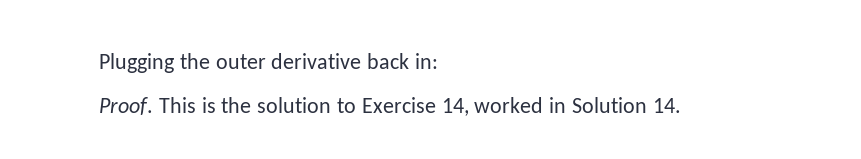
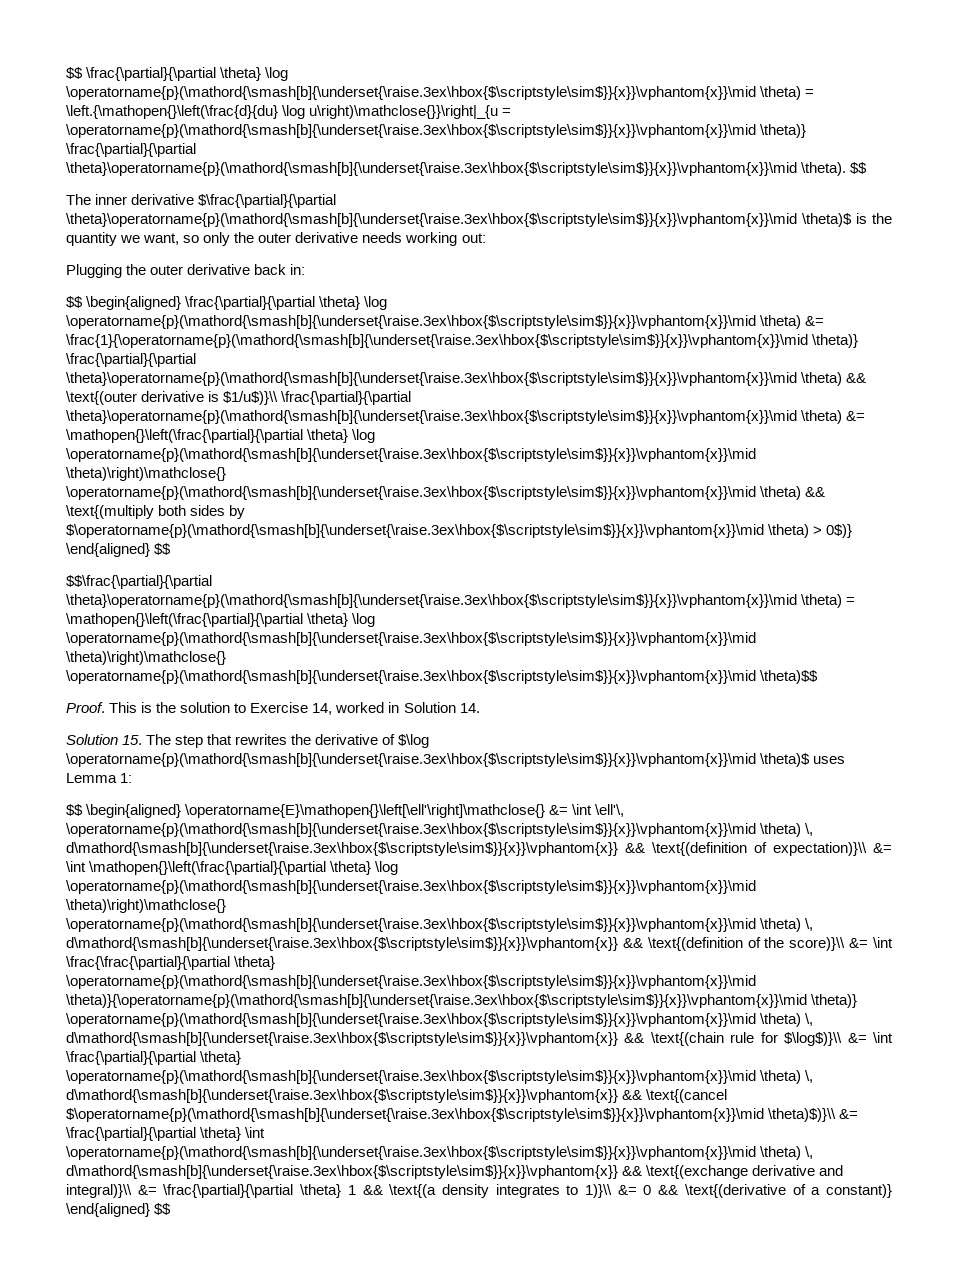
(99, 63) none -> [66,67,289,81] [66,86,815,100] [66,105,512,119] [66,124,807,138] [66,143,196,157] [66,162,868,176] [66,194,337,208] [66,213,892,227] [66,232,486,246] $$ \frac{\partial}{\partial \theta} \log \operatorname{p}(\mathord{\smash[b]{\underset{\raise.3ex\hbox{$\scriptstyle\sim$}}{x}}\vphantom{x}}\mid \theta) = \left.{\mathopen{}\left(\frac{d}{du} \log u\right)\mathclose{}}\right|_{u = \operatorname{p}(\mathord{\smash[b]{\underset{\raise.3ex\hbox{$\scriptstyle\sim$}}{x}}\vphantom{x}}\mid \theta)} \frac{\partial}{\partial \theta}\operatorname{p}(\mathord{\smash[b]{\underset{\raise.3ex\hbox{$\scriptstyle\sim$}}{x}}\vphantom{x}}\mid \theta). $$ // The inner derivative $\frac{\partial}{\partial \theta}\operatorname{p}(\mathord{\smash[b]{\underset{\raise.3ex\hbox{$\scriptstyle\sim$}}{x}}\vphantom{x}}\mid \theta)$ is the quantity we want, so only the outer derivative needs working out: //
(439, 61) none -> [66,296,388,310] [66,315,825,329] [66,334,859,348] [66,353,196,367] [66,372,867,386] [66,391,412,405] [66,410,866,424] [66,429,376,443] [66,448,756,462] [66,467,226,481] [66,486,826,500] [66,505,246,519] [66,524,853,538] [66,543,172,557] [66,575,212,589] [66,594,856,608] [66,613,376,627] [66,632,756,646] [66,651,226,665] [66,670,819,684] // $$ \begin{aligned} \frac{\partial}{\partial \theta} \log \operatorname{p}(\mathord{\smash[b]{\underset{\raise.3ex\hbox{$\scriptstyle\sim$}}{x}}\vphantom{x}}\mid \theta) &= \frac{1}{\operatorname{p}(\mathord{\smash[b]{\underset{\raise.3ex\hbox{$\scriptstyle\sim$}}{x}}\vphantom{x}}\mid \theta)} \frac{\partial}{\partial \theta}\operatorname{p}(\mathord{\smash[b]{\underset{\raise.3ex\hbox{$\scriptstyle\sim$}}{x}}\vphantom{x}}\mid \theta) && \text{(outer derivative is $1/u$)}\\ \frac{\partial}{\partial \theta}\operatorname{p}(\mathord{\smash[b]{\underset{\raise.3ex\hbox{$\scriptstyle\sim$}}{x}}\vphantom{x}}\mid \theta) &= \mathopen{}\left(\frac{\partial}{\partial \theta} \log \operatorname{p}(\mathord{\smash[b]{\underset{\raise.3ex\hbox{$\scriptstyle\sim$}}{x}}\vphantom{x}}\mid \theta)\right)\mathclose{} \operatorname{p}(\mathord{\smash[b]{\underset{\raise.3ex\hbox{$\scriptstyle\sim$}}{x}}\vphantom{x}}\mid \theta) && \text{(multiply both sides by $\operatorname{p}(\mathord{\smash[b]{\underset{\raise.3ex\hbox{$\scriptstyle\sim$}}{x}}\vphantom{x}}\mid \theta) > 0$)} \end{aligned} $$ // $$\frac{\partial}{\partial \theta}\operatorname{p}(\mathord{\smash[b]{\underset{\raise.3ex\hbox{$\scriptstyle\sim$}}{x}}\vphantom{x}}\mid \theta) = \mathopen{}\left(\frac{\partial}{\partial \theta} \log \operatorname{p}(\mathord{\smash[b]{\underset{\raise.3ex\hbox{$\scriptstyle\sim$}}{x}}\vphantom{x}}\mid \theta)\right)\mathclose{} \operatorname{p}(\mathord{\smash[b]{\underset{\raise.3ex\hbox{$\scriptstyle\sim$}}{x}}\vphantom{x}}\mid \theta)$$
(681, 105) none -> [66,734,430,748] [66,753,846,767] [66,773,133,783] [66,804,625,818] [66,823,814,837] [66,842,892,856] [66,861,399,875] [66,880,756,894] [66,899,226,913] [66,918,814,932] [66,937,894,951] [66,956,276,970] [66,975,756,989] [66,994,858,1008] [66,1013,814,1027] [66,1032,894,1046] [66,1051,242,1065] [66,1070,814,1084] [66,1089,728,1103] [66,1108,859,1122] [66,1127,266,1141] [66,1146,814,1160] [66,1165,844,1179] [66,1184,893,1198] [66,1203,172,1217] // Solution 15. The step that rewrites the derivative of $\log \operatorname{p}(\mathord{\smash[b]{\underset{\raise.3ex\hbox{$\scriptstyle\sim$}}{x}}\vphantom{x}}\mid \theta)$ uses Lemma 1: // $$ \begin{aligned} \operatorname{E}\mathopen{}\left[\ell'\right]\mathclose{} &= \int \ell'\, \operatorname{p}(\mathord{\smash[b]{\underset{\raise.3ex\hbox{$\scriptstyle\sim$}}{x}}\vphantom{x}}\mid \theta) \, d\mathord{\smash[b]{\underset{\raise.3ex\hbox{$\scriptstyle\sim$}}{x}}\vphantom{x}} && \text{(definition of expectation)}\\ &= \int \mathopen{}\left(\frac{\partial}{\partial \theta} \log \operatorname{p}(\mathord{\smash[b]{\underset{\raise.3ex\hbox{$\scriptstyle\sim$}}{x}}\vphantom{x}}\mid \theta)\right)\mathclose{} \operatorname{p}(\mathord{\smash[b]{\underset{\raise.3ex\hbox{$\scriptstyle\sim$}}{x}}\vphantom{x}}\mid \theta) \, d\mathord{\smash[b]{\underset{\raise.3ex\hbox{$\scriptstyle\sim$}}{x}}\vphantom{x}} && \text{(definition of the score)}\\ &= \int \frac{\frac{\partial}{\partial \theta} \operatorname{p}(\mathord{\smash[b]{\underset{\raise.3ex\hbox{$\scriptstyle\sim$}}{x}}\vphantom{x}}\mid \theta)}{\operatorname{p}(\mathord{\smash[b]{\underset{\raise.3ex\hbox{$\scriptstyle\sim$}}{x}}\vphantom{x}}\mid \theta)} \operatorname{p}(\mathord{\smash[b]{\underset{\raise.3ex\hbox{$\scriptstyle\sim$}}{x}}\vphantom{x}}\mid \theta) \, d\mathord{\smash[b]{\underset{\raise.3ex\hbox{$\scriptstyle\sim$}}{x}}\vphantom{x}} && \text{(chain rule for $\log$)}\\ &= \int \frac{\partial}{\partial \theta} \operatorname{p}(\mathord{\smash[b]{\underset{\raise.3ex\hbox{$\scriptstyle\sim$}}{x}}\vphantom{x}}\mid \theta) \, d\mathord{\smash[b]{\underset{\raise.3ex\hbox{$\scriptstyle\sim$}}{x}}\vphantom{x}} && \text{(cancel $\operatorname{p}(\mathord{\smash[b]{\underset{\raise.3ex\hbox{$\scriptstyle\sim$}}{x}}\vphantom{x}}\mid \theta)$)}\\ &= \frac{\partial}{\partial \theta} \int \operatorname{p}(\mathord{\smash[b]{\underset{\raise.3ex\hbox{$\scriptstyle\sim$}}{x}}\vphantom{x}}\mid \theta) \, d\mathord{\smash[b]{\underset{\raise.3ex\hbox{$\scriptstyle\sim$}}{x}}\vphantom{x}} && \text{(exchange derivative and integral)}\\ &= \frac{\partial}{\partial \theta} 1 && \text{(a density integrates to 1)}\\ &= 0 && \text{(derivative of a constant)} \end{aligned} $$

